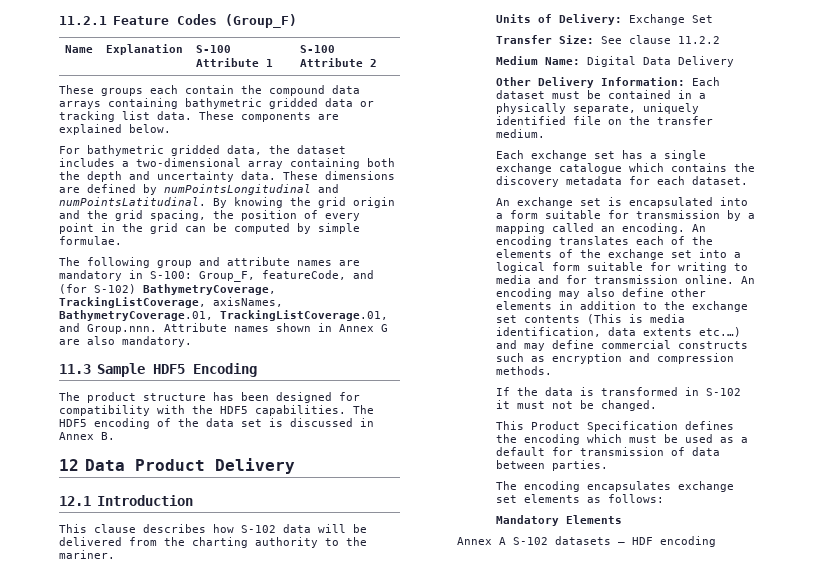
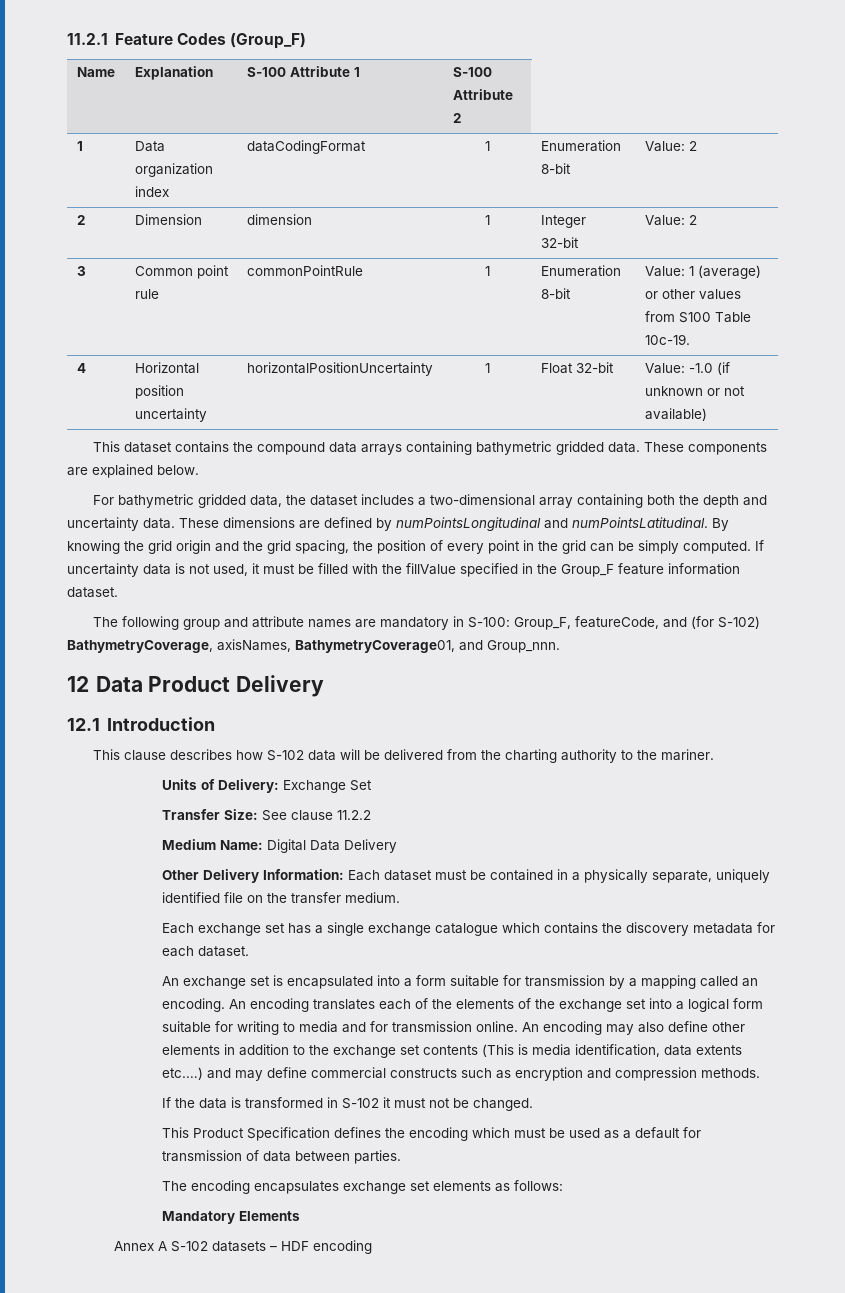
[59,85,234,96] // These groups each contain -> [76,141,83,151] [134,141,165,152] [134,163,213,177] [134,186,169,197] [246,140,366,154] [485,141,490,151] [540,140,621,152] [540,163,571,174] [644,141,697,152] [76,215,86,225] [134,214,202,225] [246,214,312,225] [485,215,490,225] [540,215,586,228] [540,237,579,248] [644,215,697,226] [76,266,86,276] [134,265,229,279] [134,289,159,299] [246,265,363,276] [485,266,490,276] [540,265,621,277] [540,288,571,299] [644,265,761,279] [644,289,741,300] [644,311,751,323] [644,334,690,345] [76,363,86,373] [134,362,199,374] [134,385,184,399] [134,408,207,422] [246,362,433,376] [485,363,490,373] [540,362,614,374] [644,362,730,375] [644,386,745,396] [644,408,707,421] [92,441,229,453] // 1 | Data organization index | dataCodingFormat | 1 | Enumeration 8-bit | Value: 2 // 2 | Dimension | dimension | 1 | Integer 32-bit | Value: 2 // 3 | Common point rule | commonPointRule | 1 | Enumeration 8-bit | Value: 1 (average) or other values from S100 Table 10c-19. // 4 | Horizontal position uncertainty | horizontalPositionUncertainty | 1 | Float 32-bit | Value: -1.0 (if unknown or not available) // This dataset contains
[325,98,374,107] [59,111,150,122] data or tracking list -> (604, 448) none
[234,223,360,234] [59,236,122,245] computed by simple formulae. -> [638,540,764,554] [67,563,740,577] [67,587,118,598] simply computed. If uncertainty data is not used, it must be filled with the fillValue specified in the Group_F feature information dataset.
[59,297,283,308] [59,310,388,321] [59,323,388,334] [59,336,192,347] [59,363,257,377] [59,392,360,403] [59,405,374,416] [59,418,374,429] [59,432,115,440] TrackingListCoverage, axisNames, BathymetryCoverage.01, TrackingListCoverage.01, and Group.nnn. Attribute names shown in Annex G are also mandatory. // 11.3 Sample HDF5 Encoding // The product structure has been designed for compatibility with the HDF5 capabilities. The HDF5 encoding of the data set is discussed in Annex B. -> [217,639,560,653] axisNames, BathymetryCoverage01, and Group_nnn.

